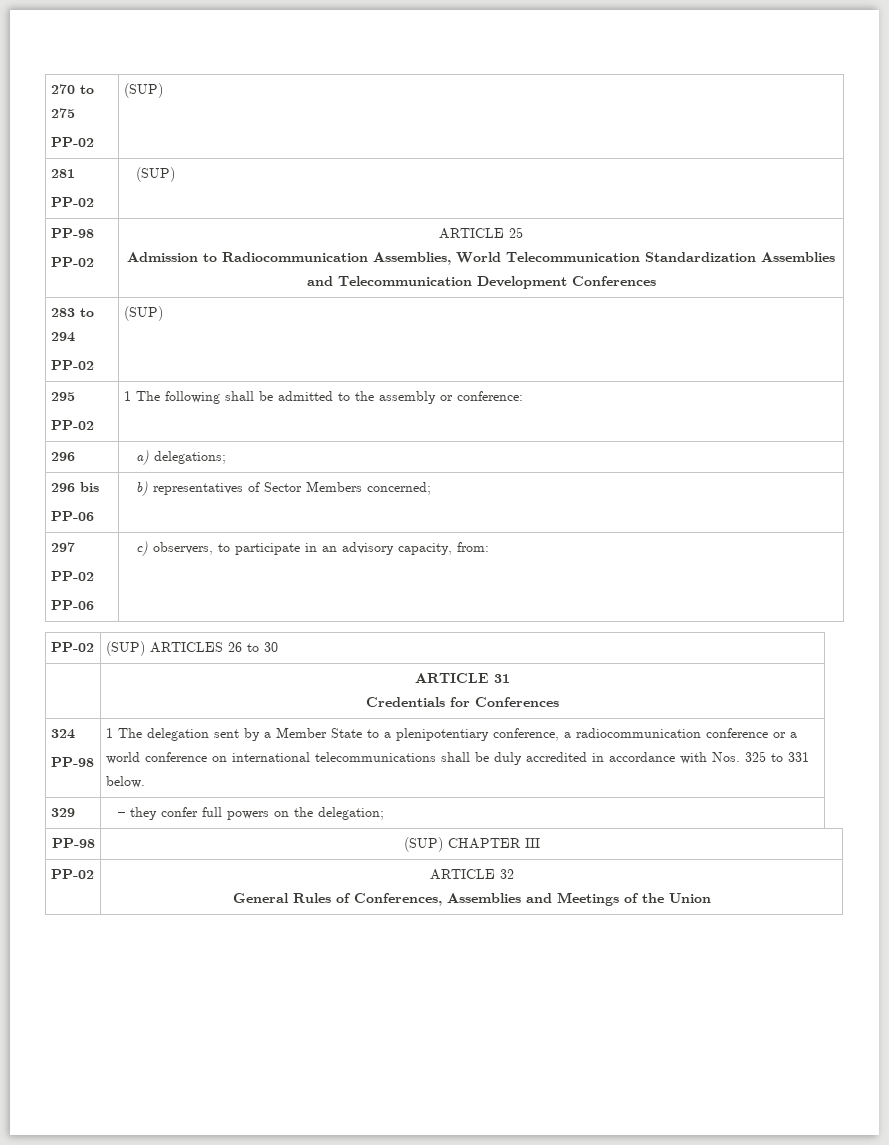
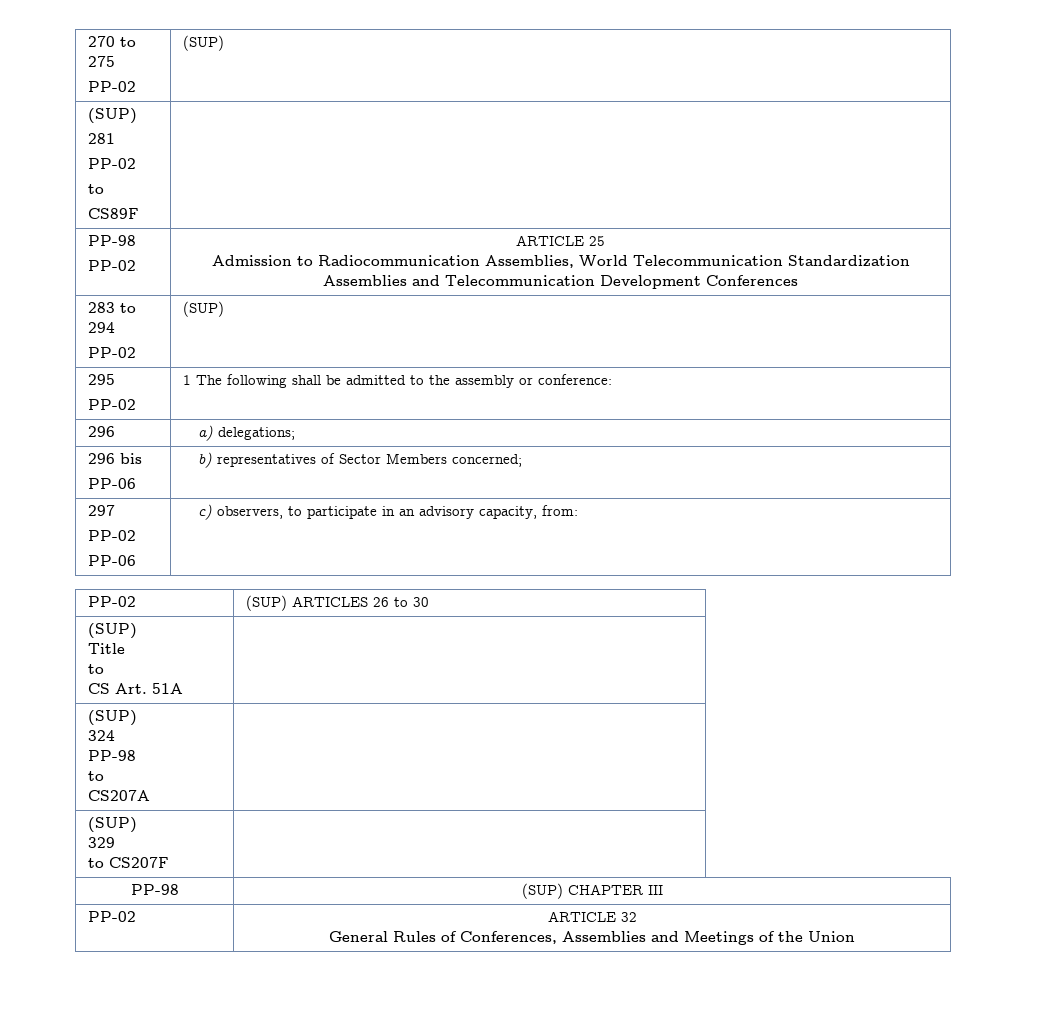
(163, 90) none -> [88,108,138,124] (SUP) //
[135,167,175,182] | (SUP) -> [88,184,105,194] [88,208,140,219] // to // CS89F |
[415,673,510,683] [366,697,559,707] [50,729,75,739] [50,757,94,767] [105,727,797,741] [105,751,809,765] [105,776,145,788] [50,808,75,817] [117,807,384,820] | ARTICLE 31 // Credentials for Conferences // 324 // PP-98 | 1 The delegation sent by a Member State to a plenipotentiary conference, a radiocommunication conference or a world conference on international telecommunications shall be duly accredited in accordance with Nos. 325 to 331 below. // 329 | – they confer full powers on the delegation; -> [88,623,138,639] [88,643,126,654] [88,664,105,674] [88,683,184,694] [88,710,138,726] [88,730,116,741] [88,750,137,761] [88,771,105,781] [88,790,151,801] [88,817,138,833] [88,837,116,848] [88,857,170,868] (SUP) // Title // to // CS Art. 51A | // (SUP) // 324 // PP-98 // to // CS207A | // (SUP) // 329 // to CS207F |

